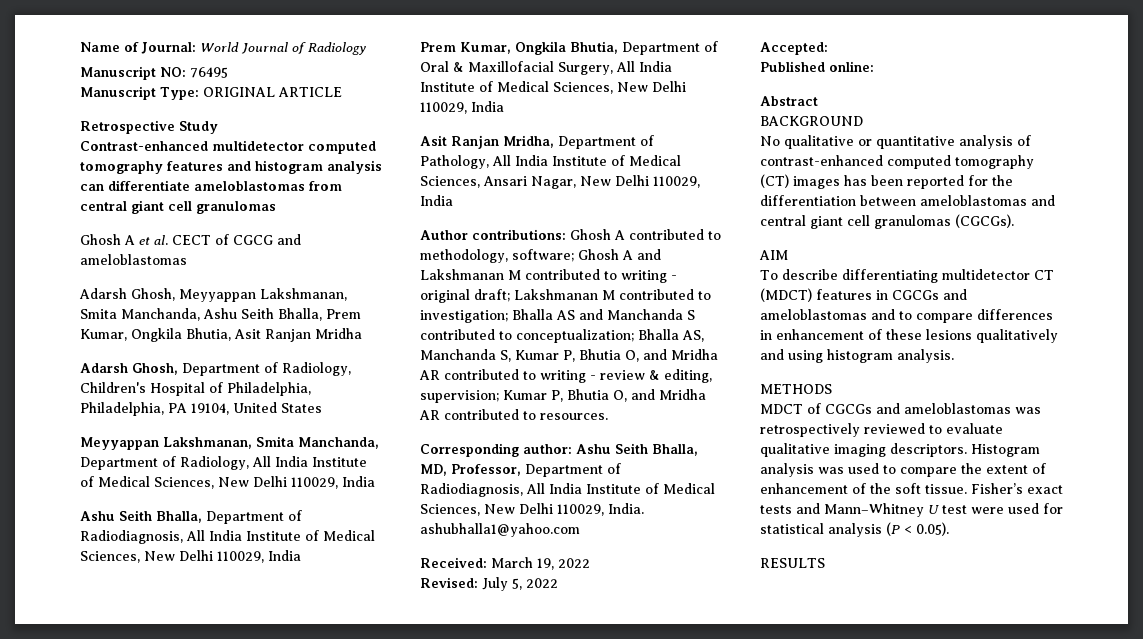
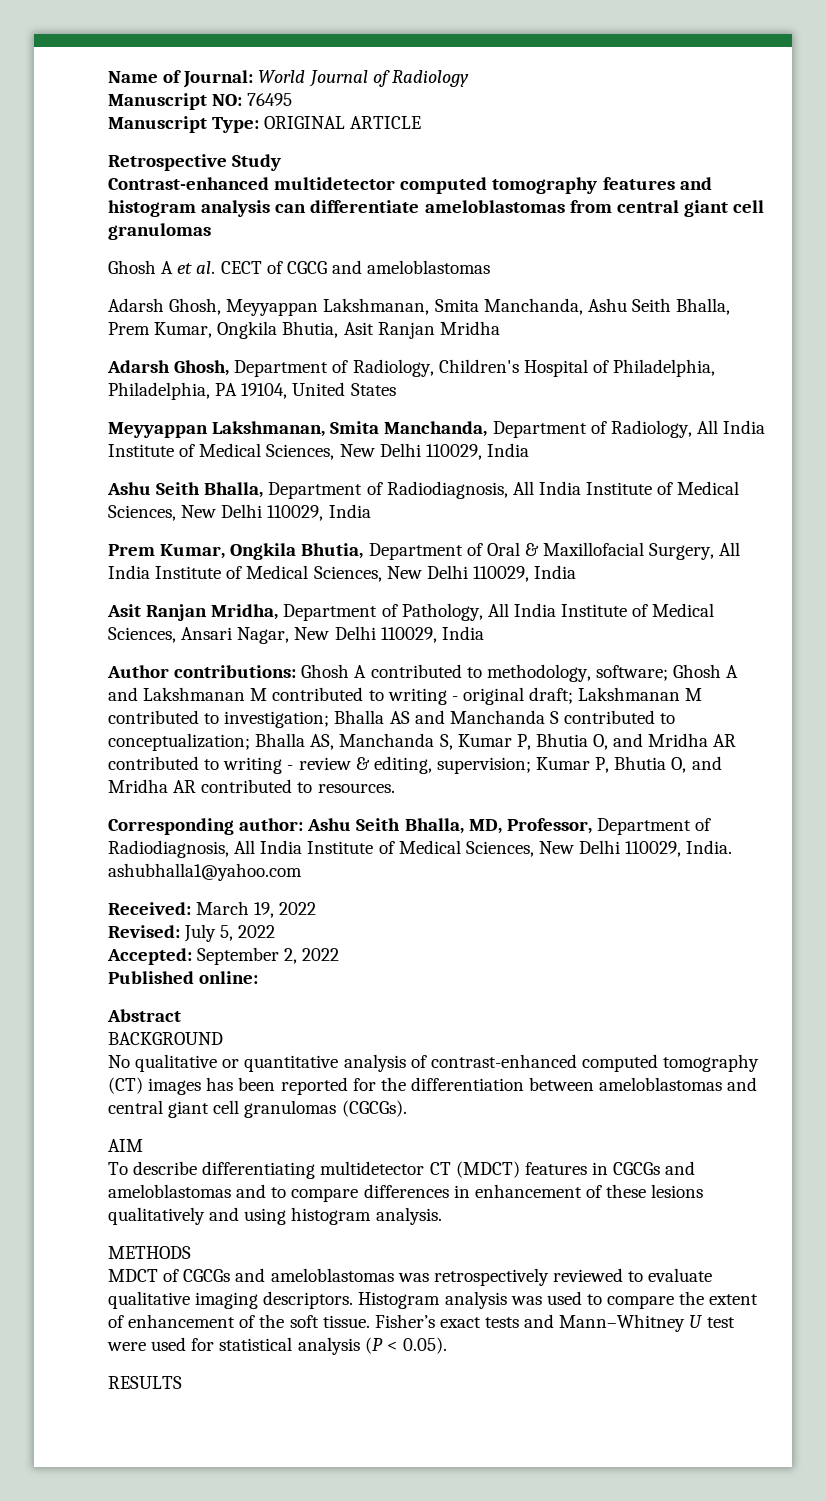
(828, 48) none -> [197,947,340,965] September 2, 2022

